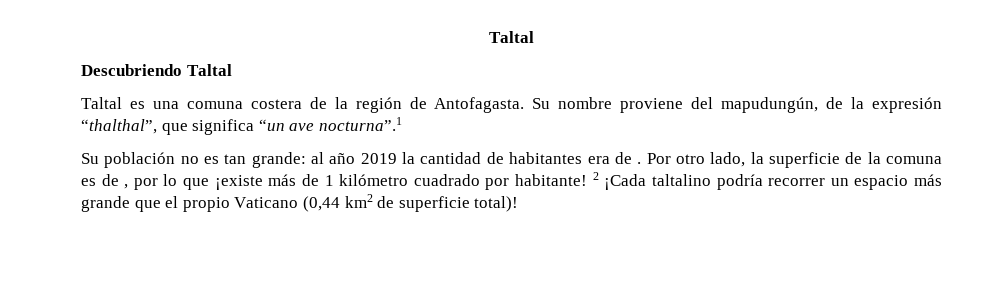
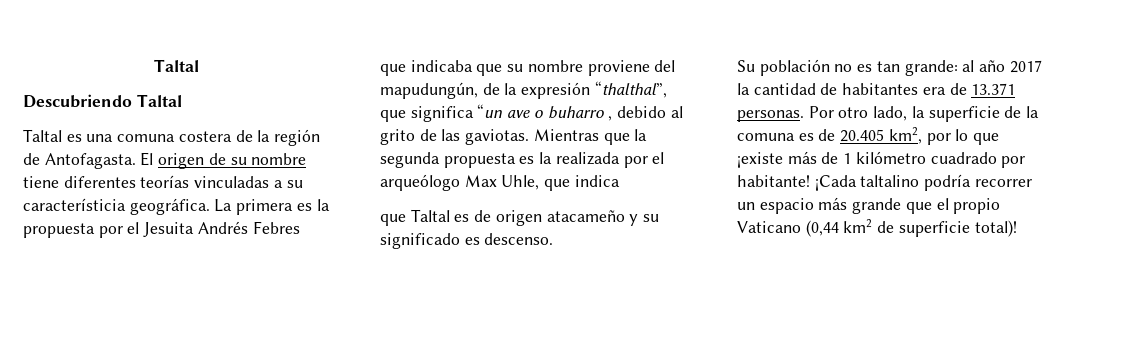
[532,98,551,109] Su -> [140,152,307,169] [23,175,303,188] [23,198,330,215] [23,221,300,238] [380,60,524,76] El origen de su nombre tiene diferentes teorías vinculadas a su característicia geográfica. La primera es la propuesta por el Jesuita Andrés Febres que indicaba que su
[318,117,402,131] nocturna”.1 -> [533,106,683,121] [380,129,648,145] [380,152,665,168] [380,174,620,191] [380,209,660,226] [380,233,554,249] o buharro , debido al grito de las gaviotas. Mientras que la segunda propuesta es la realizada por el arqueólogo Max Uhle, que indica // que Taltal es de origen atacameño y su significado es descenso.
[360,153,397,164] 2019 -> [1009,60,1042,73] 2017
[637,162,642,164] . -> [971,83,1016,95] [737,110,804,122] 13.371 personas.
[124,184,129,189] , -> [840,127,922,144] 20.405 km2,
[592,172,599,180] 2 -> (810, 181) none

